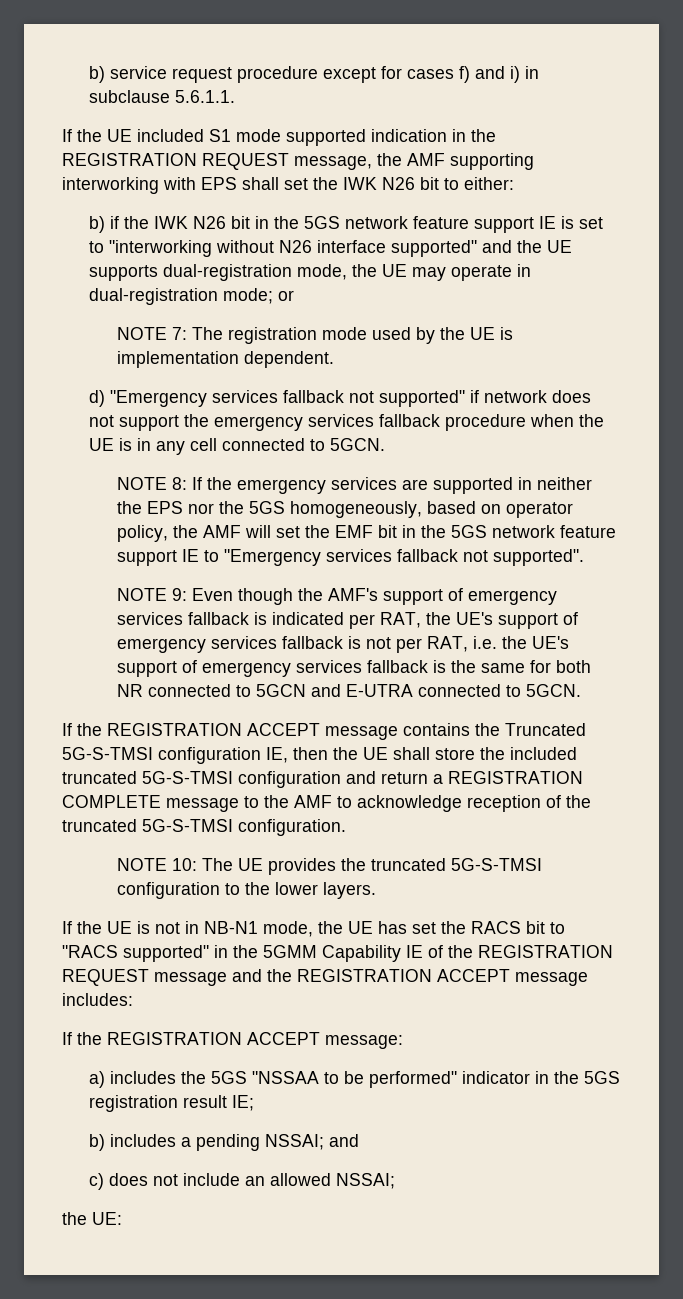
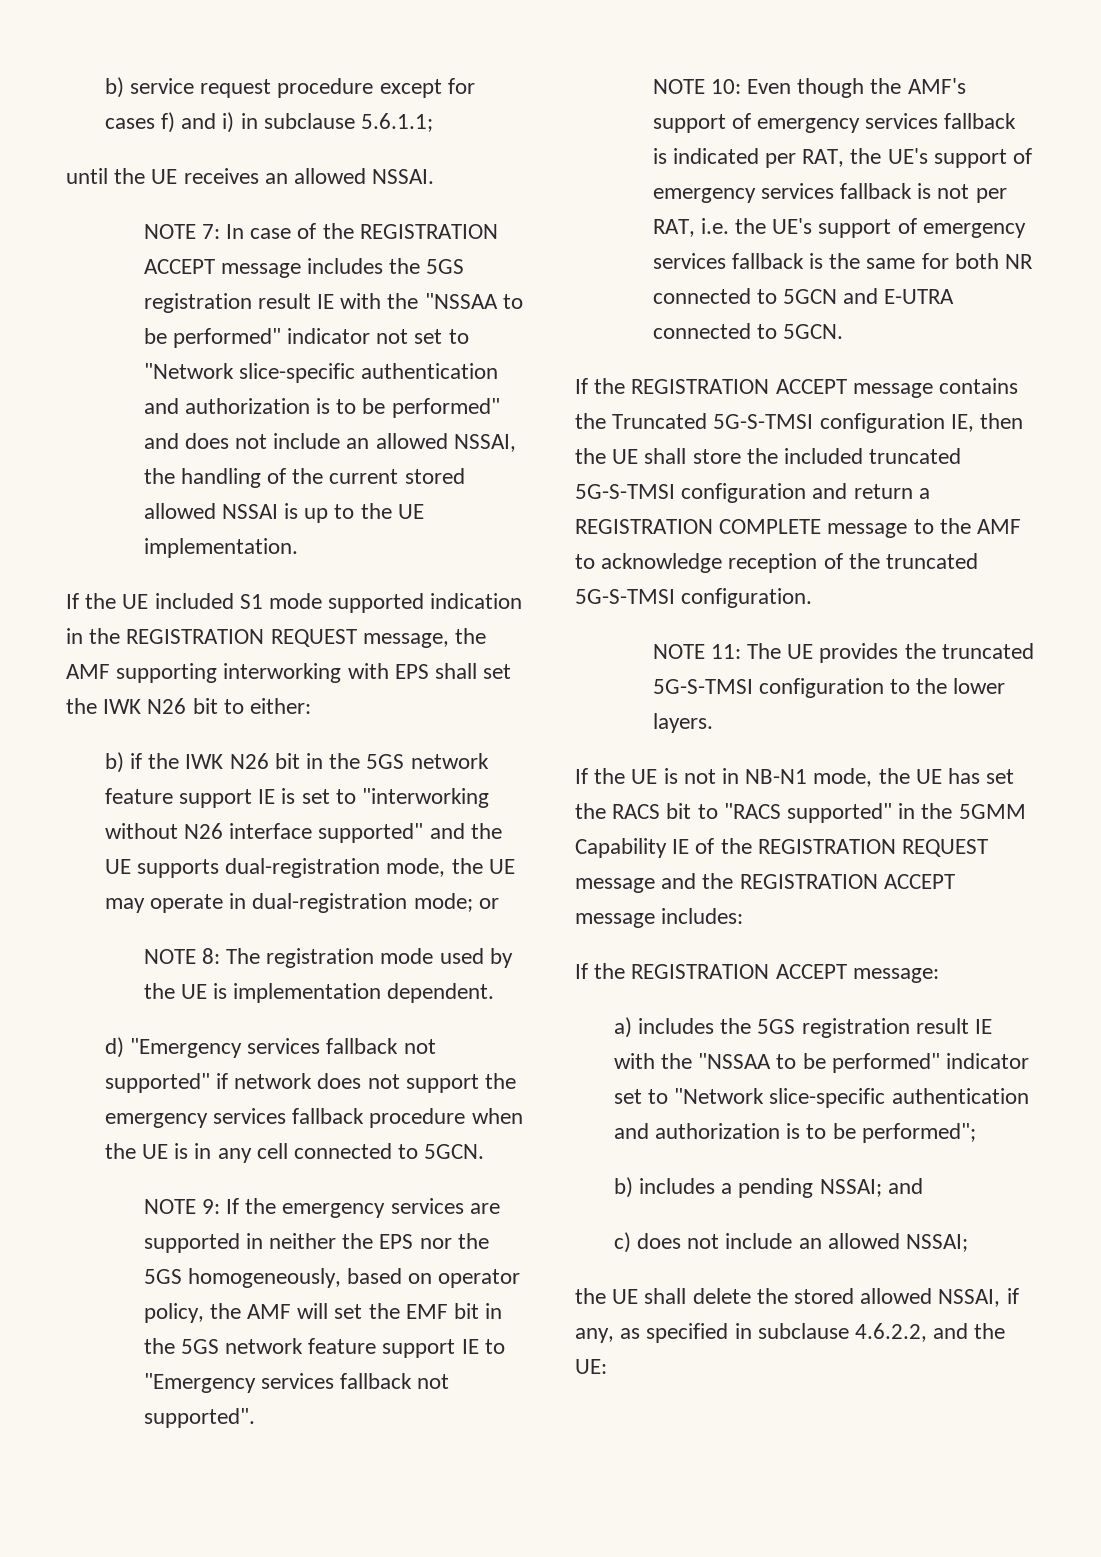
[175,90,236,103] 5.6.1.1. -> [361,113,434,132] [66,168,435,184] [143,223,498,239] [143,258,465,278] [143,293,523,313] [143,328,469,348] [143,363,498,383] [143,398,500,418] [143,433,516,452] [143,468,465,488] [143,503,424,523] [143,538,298,558] 5.6.1.1; // until the UE receives an allowed NSSAI. // NOTE 7: In case of the REGISTRATION ACCEPT message includes the 5GS registration result IE with the "NSSAA to be performed" indicator not set to "Network slice-specific authentication and authorization is to be performed" and does not include an allowed NSSAI, the handling of the current stored allowed NSSAI is up to the UE implementation.
[171,327,187,340] 7: -> [201,948,220,964] 8:
[171,477,187,490] 8: -> [201,1199,220,1214] 9:
[171,588,187,601] 9: -> [710,79,741,94] 10:
[171,858,197,871] 10: -> [710,644,741,659] 11:
[252,1071,621,1088] [89,1095,255,1112] "NSSAA to be performed" indicator in the 5GS registration result IE; -> [801,1018,993,1038] [613,1053,1030,1073] [613,1088,1029,1108] [613,1123,976,1143] registration result IE with the "NSSAA to be performed" indicator set to "Network slice-specific authentication and authorization is to be performed";
(87, 1218) none -> [612,1288,1019,1307] [575,1323,1006,1343] UE shall delete the stored allowed NSSAI, if any, as specified in subclause 4.6.2.2, and the

